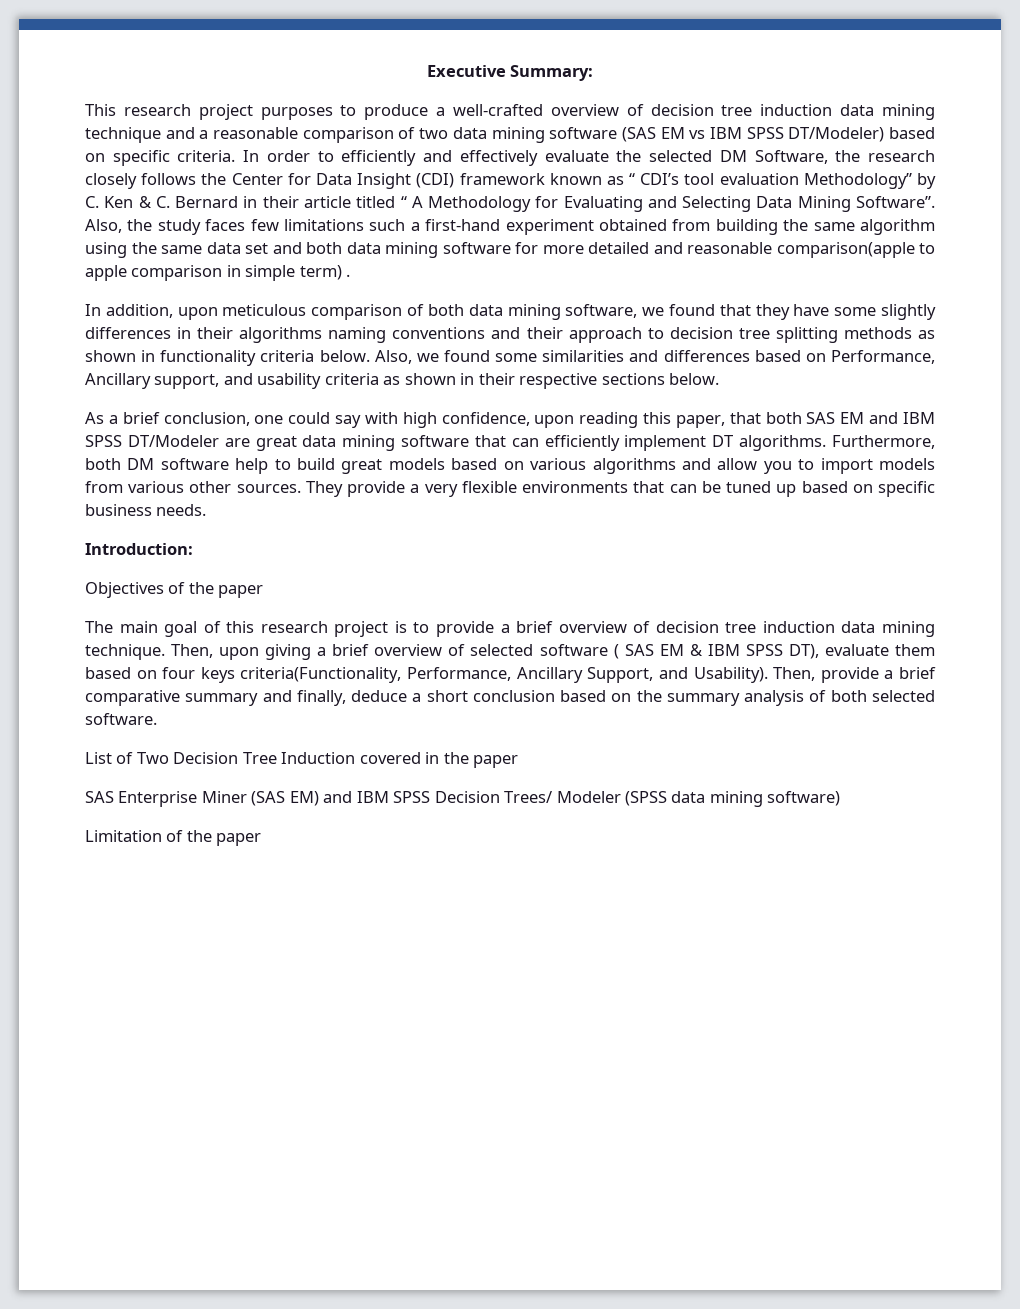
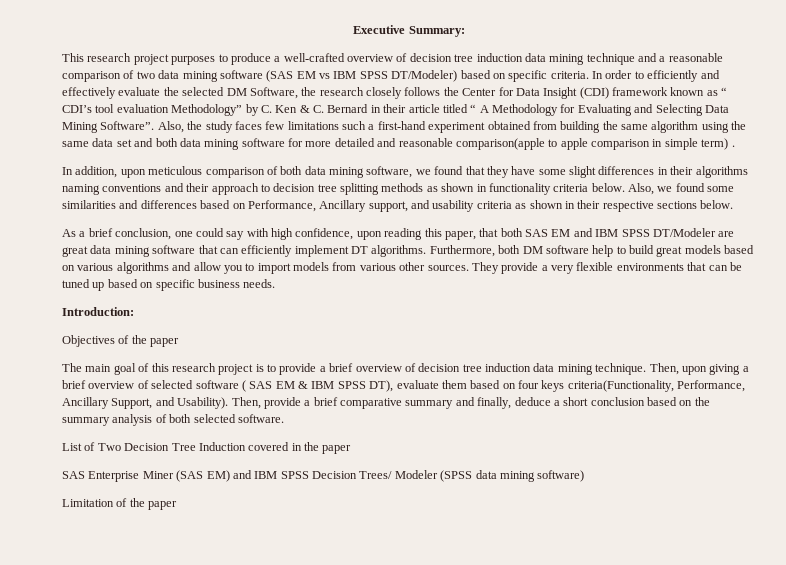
[881,304,936,320] slightly -> [569,166,596,178] slight

